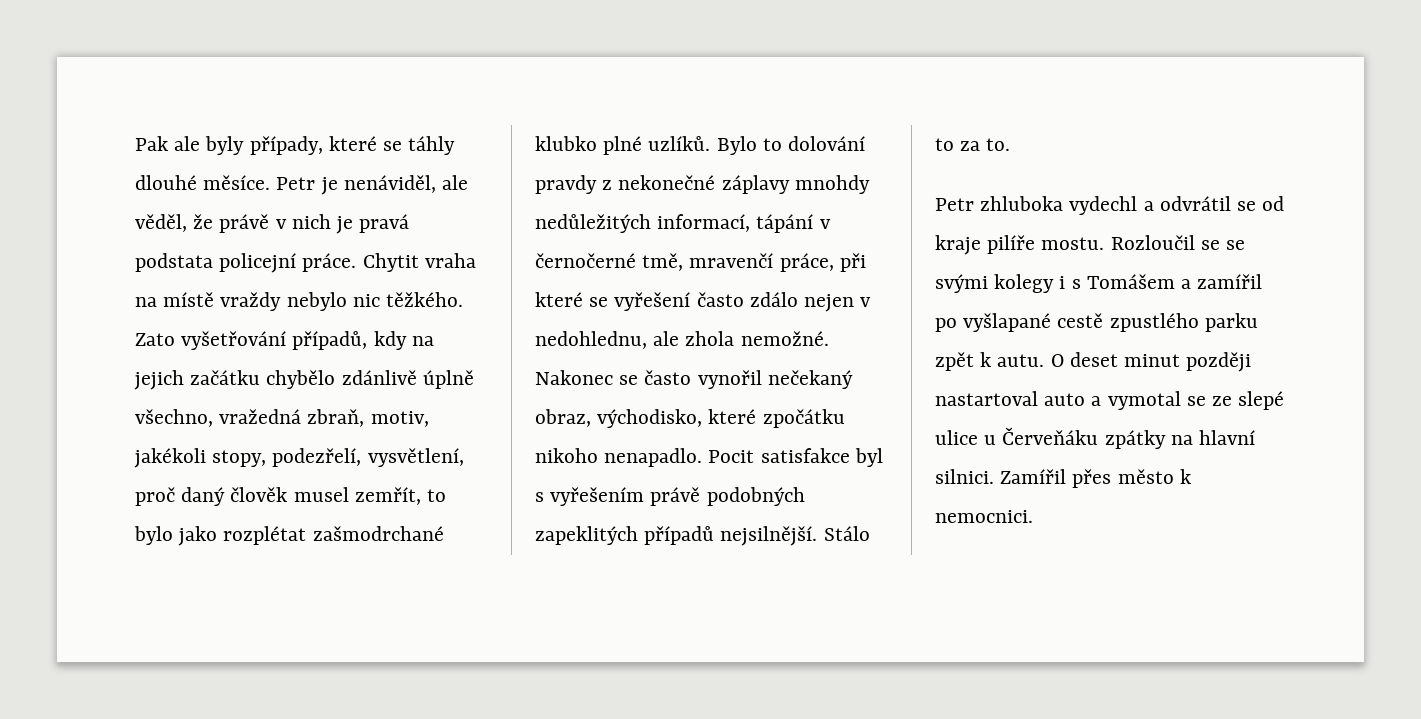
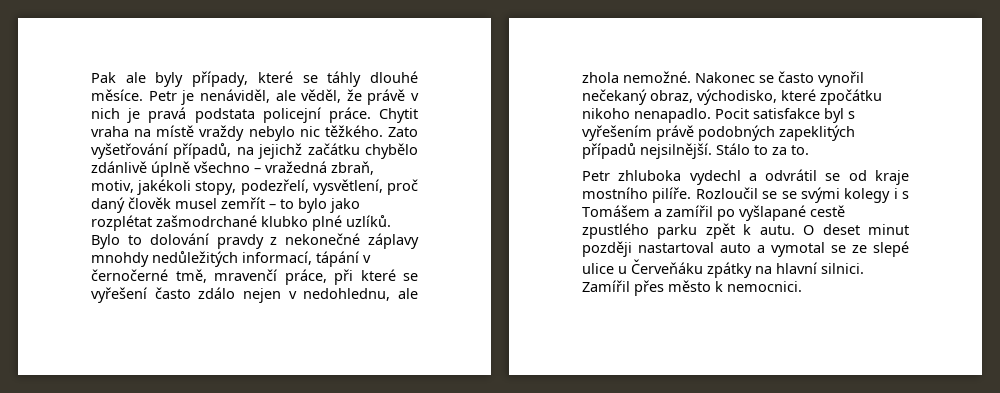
[373,331,434,350] [134,370,184,390] kdy na jejich -> [236,143,303,159] na jejichž
[135,409,213,427] všechno, -> [194,161,261,173] všechno –
[354,487,421,505] zemřít, -> [221,197,276,209] zemřít –
[987,235,1105,254] pilíře mostu. -> [582,187,692,203] mostního pilíře.

